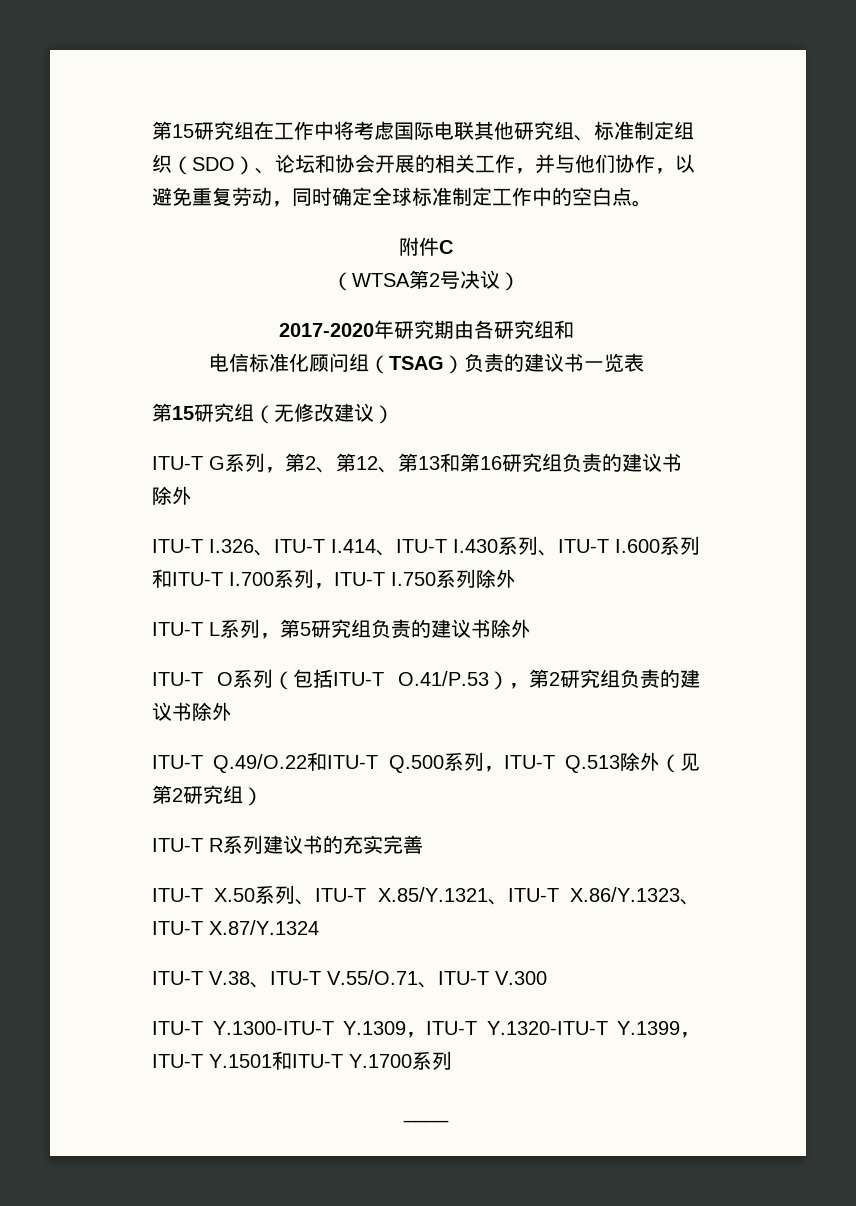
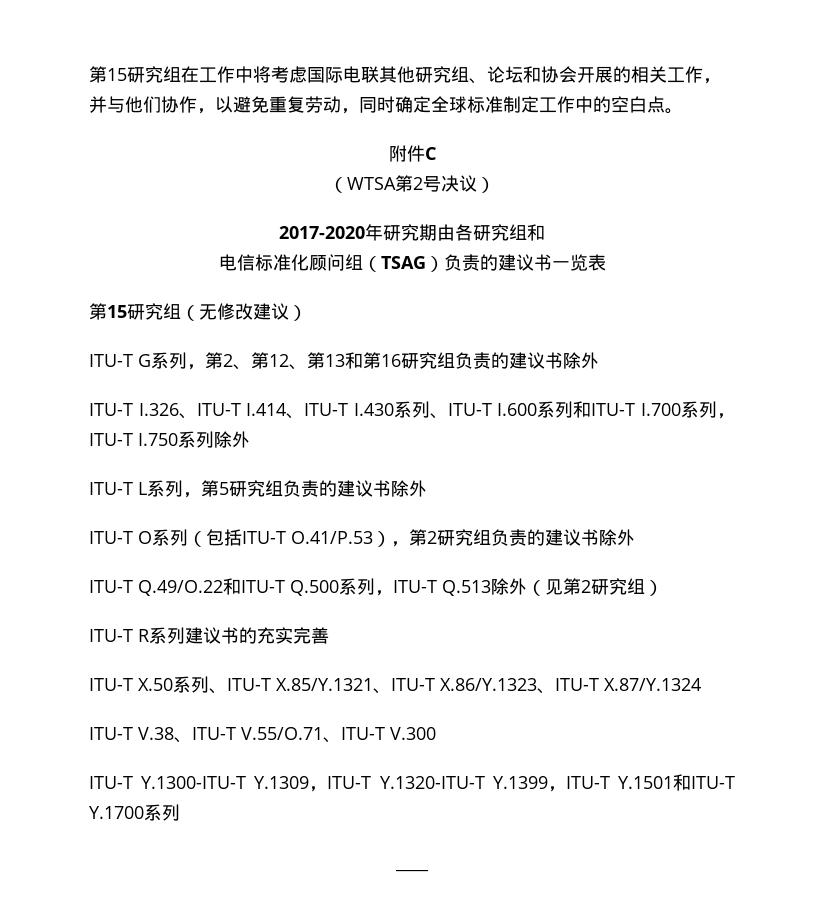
[594,121,694,140] [152,154,275,175] 标准制定组织（SDO）、 -> (487, 81) none

